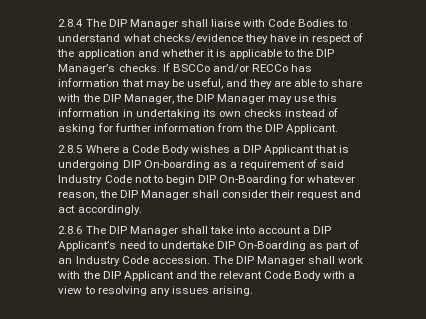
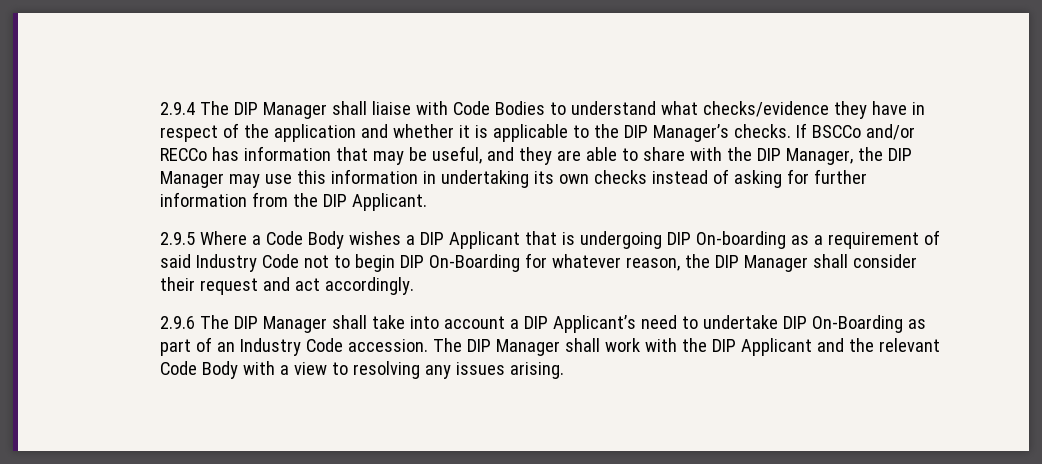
[58,19,84,27] 2.8.4 -> [159,102,195,115] 2.9.4
[58,145,83,153] 2.8.5 -> [159,232,195,245] 2.9.5
[58,226,83,234] 2.8.6 -> [159,316,195,329] 2.9.6

